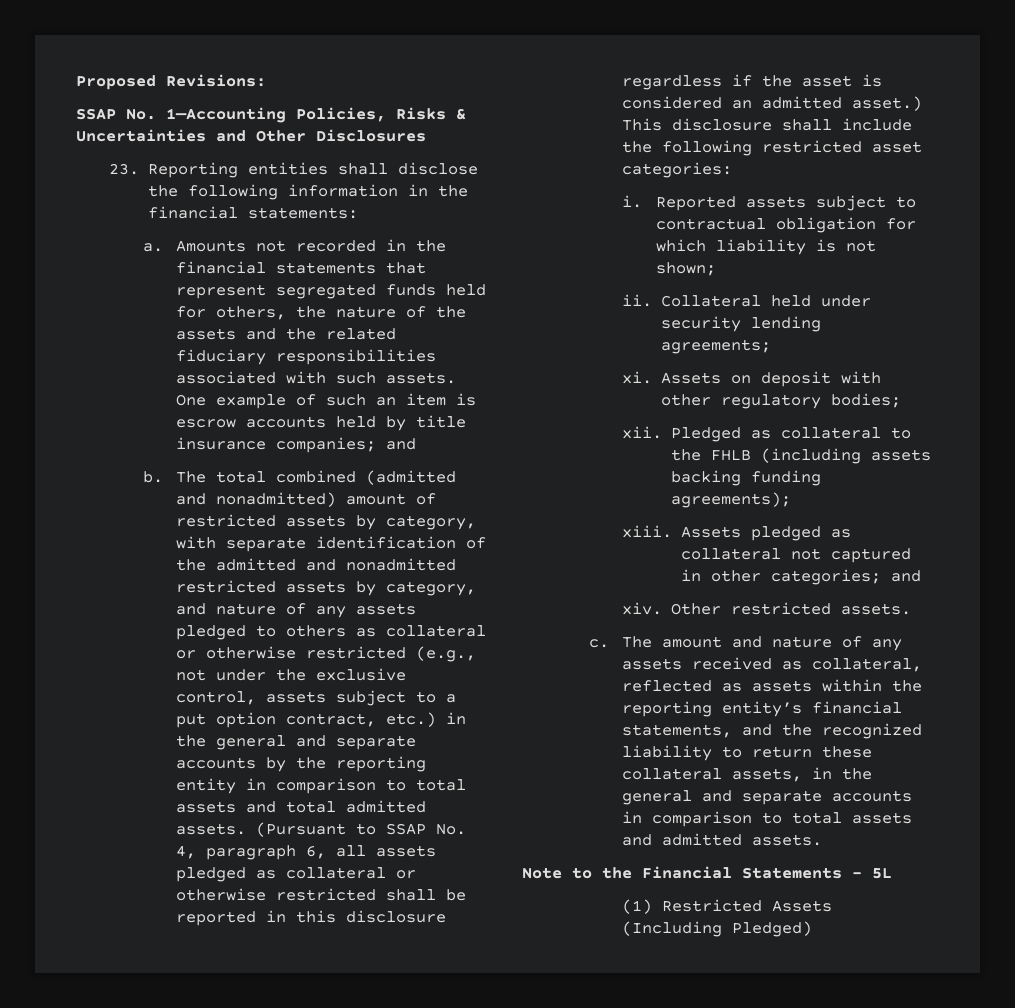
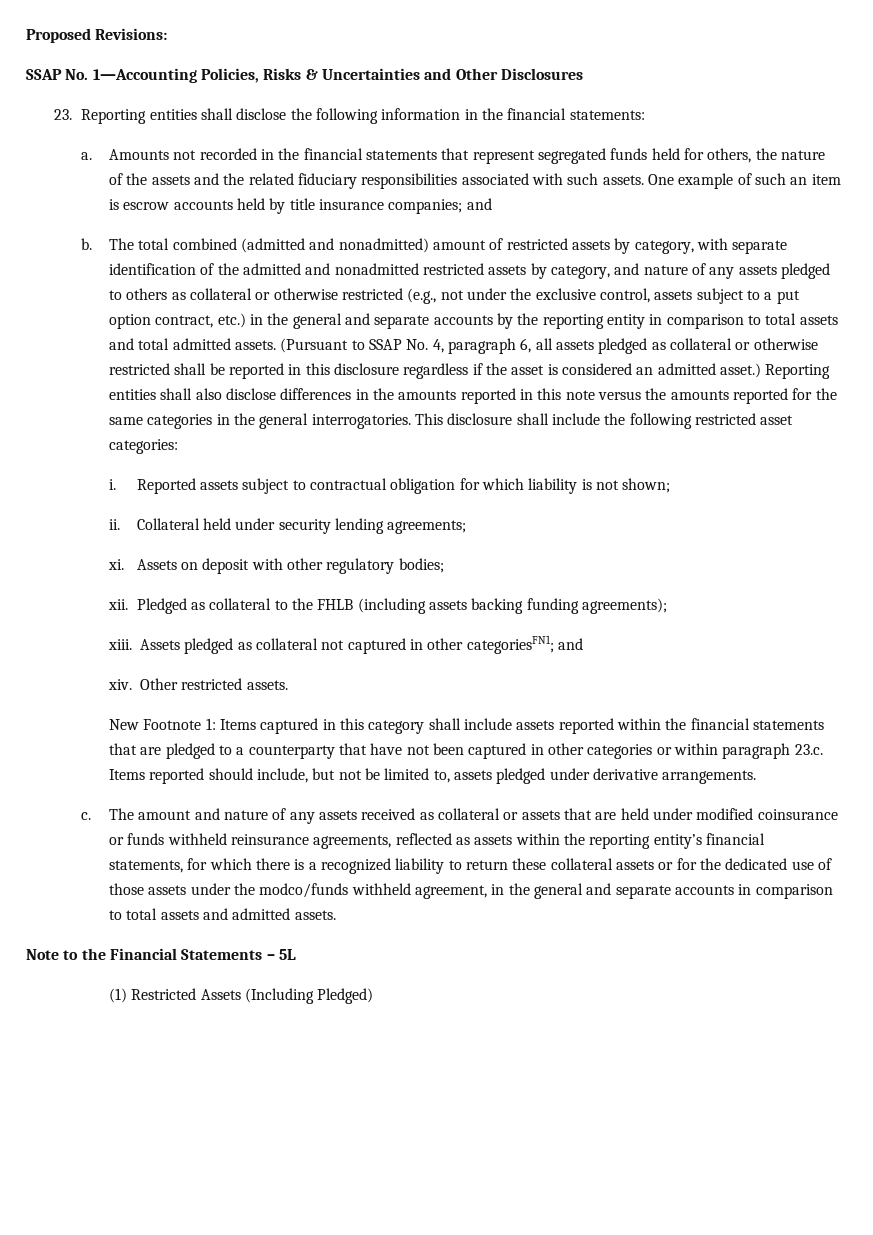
(923, 103) none -> [765,364,831,379] [109,388,837,404] [109,413,411,429] Reporting entities shall also disclose differences in the amounts reported in this note versus the amounts reported for the same categories in the general interrogatories.
[770,569,881,585] categories; -> [466,635,554,654] categoriesFN1;
(911, 609) none -> [109,718,824,734] [109,743,823,759] [109,768,757,784] // New Footnote 1: Items captured in this category shall include assets reported within the financial statements that are pledged to a counterparty that have not been captured in other categories or within paragraph 23.c. Items reported should include, but not be limited to, assets pledged under derivative arrangements.
[812,658,923,672] collateral, -> [438,808,838,820] [109,833,392,849] collateral or assets that are held under modified coinsurance or funds withheld reinsurance agreements,
[742,724,813,736] and the -> [187,858,317,870] for which there is a
[732,768,803,782] assets, -> [615,858,832,870] [109,883,488,899] assets or for the dedicated use of those assets under the modco/funds withheld agreement,

